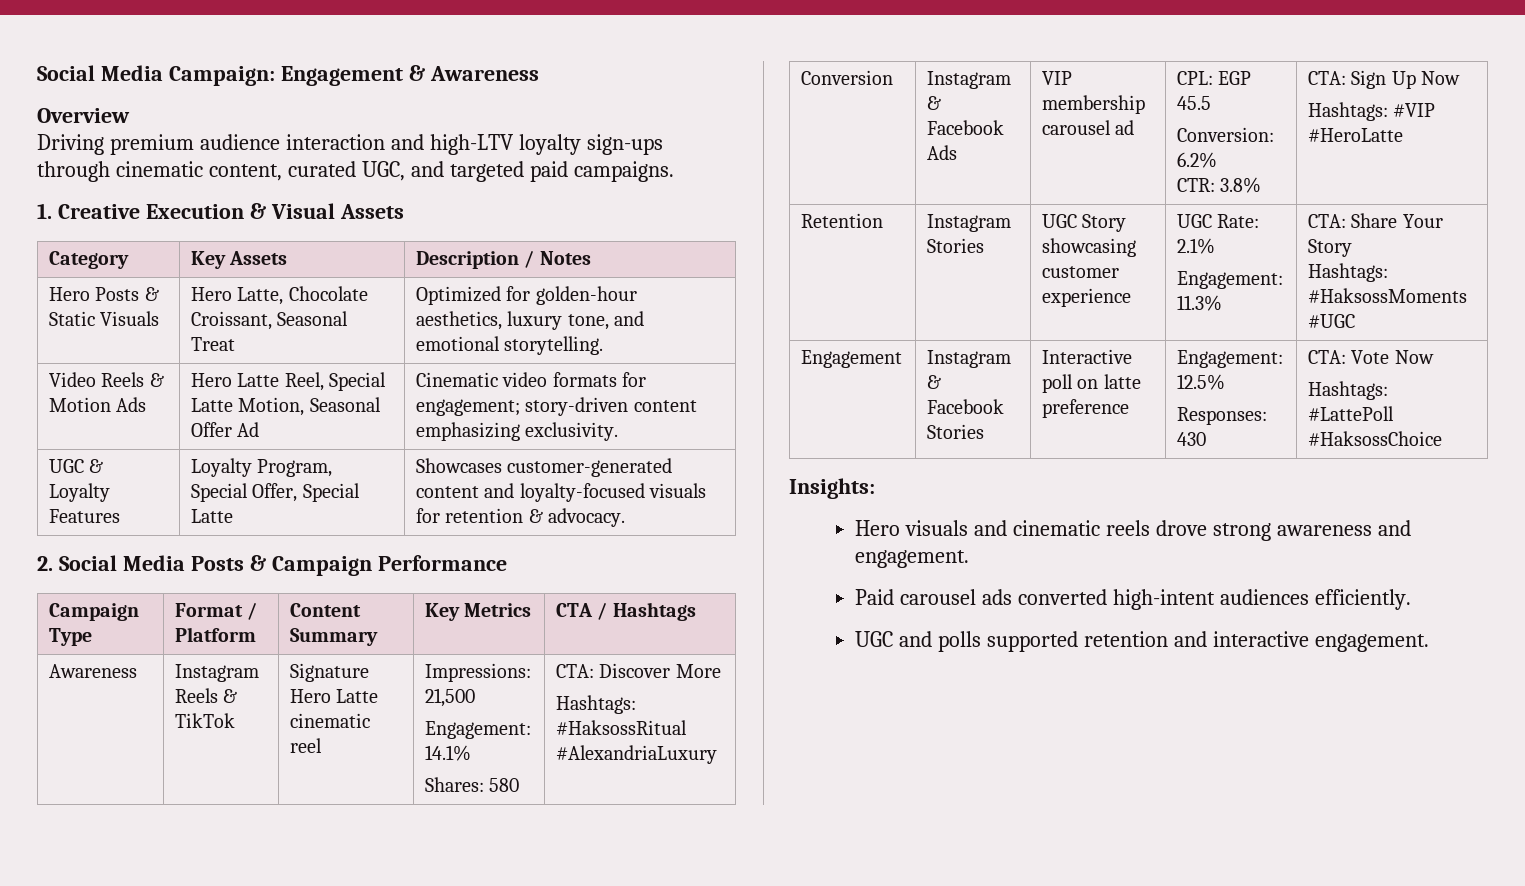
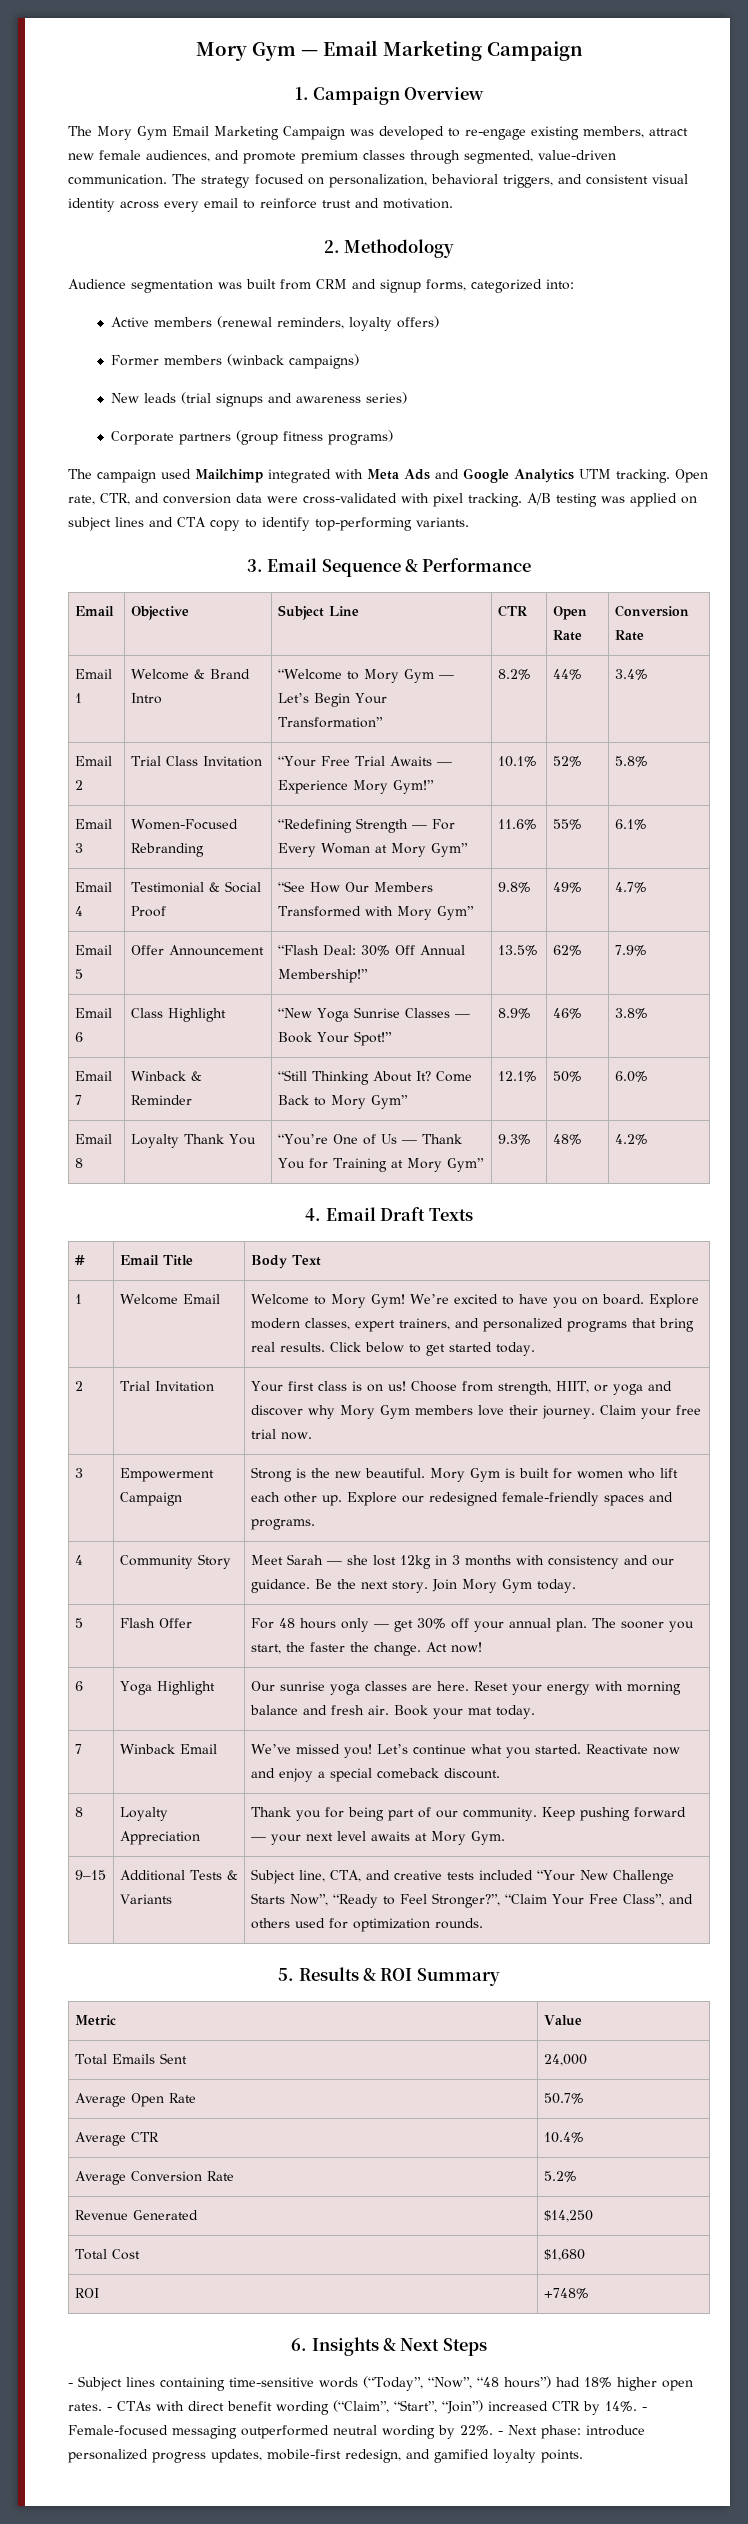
[37,65,539,86] [37,108,130,123] [37,134,663,155] [37,161,674,182] [37,203,404,219] [48,251,129,269] [190,251,288,269] [415,251,591,269] [48,287,159,301] [48,311,160,326] [190,286,368,305] [190,311,349,330] [190,337,235,351] [415,286,637,305] [415,311,645,330] [415,336,604,355] [48,372,164,387] [48,397,147,412] [190,372,387,391] [190,397,381,416] [190,422,260,437] [415,372,647,387] [415,397,697,416] [415,422,619,441] [48,459,104,473] [48,483,110,502] [48,509,120,523] [190,458,333,477] [190,483,360,502] [190,509,233,523] [415,458,673,477] [415,483,707,502] [415,508,626,527] [37,555,507,576] [48,603,139,621] [48,628,92,646] [174,603,258,620] [174,627,256,642] [289,603,361,617] [289,628,378,646] [424,603,532,621] [555,602,696,621] [48,664,137,678] [174,664,259,682] [174,688,238,703] [174,713,235,728] [289,663,369,682] [289,689,379,703] [289,713,370,728] [289,738,322,753] [424,663,531,682] [424,688,475,707] [424,721,531,739] [424,745,471,761] [424,777,520,792] [555,663,721,678] [555,695,636,714] [555,720,687,735] [555,745,717,764] [800,70,893,85] [926,71,1011,89] [926,96,941,110] [926,120,1004,135] [926,145,957,160] [1041,71,1072,85] [1041,95,1145,114] [1041,120,1135,135] [1176,71,1252,85] [1176,96,1211,110] [1176,127,1274,142] [1176,152,1217,168] [1176,177,1262,193] [1307,70,1461,89] [1307,102,1436,121] [1307,128,1403,142] [800,213,883,228] [926,214,1011,232] [926,238,984,253] [1041,214,1127,232] [1041,238,1136,257] [1041,266,1119,278] [1041,288,1131,307] [1176,214,1260,228] [1176,238,1215,254] [1176,271,1283,289] [1176,295,1222,311] [1307,213,1443,228] [1307,239,1352,257] [1307,263,1388,282] [1307,288,1467,303] [1307,314,1355,328] [800,350,902,368] [926,350,1011,368] [926,375,941,389] [926,399,1004,414] [926,424,984,439] [1041,349,1132,364] [1041,374,1141,393] [1041,399,1129,418] [1176,350,1283,368] [1176,374,1225,390] [1176,407,1267,425] [1176,432,1206,446] [1307,350,1434,364] [1307,381,1388,400] [1307,406,1394,421] [1307,431,1442,446] [789,478,875,499] [855,520,1411,541] [855,550,970,568] [855,589,1412,610] [855,631,1430,652] Social Media Campaign: Engagement & Awareness // Overview // Driving premium audience interaction and high-LTV loyalty sign-ups through cinematic content, curated UGC, and targeted paid campaigns. // 1. Creative Execution & Visual Assets // Category | Key Assets | Description / Notes // Hero Posts & Static Visuals | Hero Latte, Chocolate Croissant, Seasonal Treat | Optimized for golden-hour aesthetics, luxury tone, and emotional storytelling. // Video Reels & Motion Ads | Hero Latte Reel, Special Latte Motion, Seasonal Offer Ad | Cinematic video formats for engagement; story-driven content emphasizing exclusivity. // UGC & Loyalty Features | Loyalty Program, Special Offer, Special Latte | Showcases customer-generated content and loyalty-focused visuals for retention & advocacy. // 2. Social Media Posts & Campaign Performance // Campaign Type | Format / Platform | Content Summary | Key Metrics | CTA / Hashtags // Awareness | Instagram Reels & TikTok | Signature Hero Latte cinematic reel | Impressions: 21,500 // Engagement: 14.1% // Shares: 580 | CTA: Discover More // Hashtags: #HaksossRitual #AlexandriaLuxury // Conversion | Instagram & Facebook Ads | VIP membership carousel ad | CPL: EGP 45.5 // Conversion: 6.2% // CTR: 3.8% | CTA: Sign Up Now // Hashtags: #VIP #HeroLatte // Retention | Instagram Stories | UGC Story showcasing customer experience | UGC Rate: 2.1% // Engagement: 11.3% | CTA: Share Your Story // Hashtags: #HaksossMoments #UGC // Engagement | Instagram & Facebook Stories | Interactive poll on latte preference | Engagement: 12.5% // Responses: 430 | CTA: Vote Now // Hashtags: #LattePoll #HaksossChoice // Insights: // Hero visuals and cinematic reels drove strong awareness and engagement. // Paid carousel ads converted high-intent audiences efficiently. // UGC and polls supported retention and interactive engagement. -> [195,40,583,61] [294,87,485,105] [68,126,688,140] [68,150,616,164] [68,174,688,188] [68,198,453,212] [323,239,455,258] [68,279,574,293] [110,316,439,331] [110,354,359,369] [110,392,407,407] [110,430,393,445] [68,468,708,483] [68,493,697,507] [68,517,469,531] [246,558,532,577] [74,606,114,616] [130,606,189,620] [277,605,359,620] [497,605,527,617] [552,606,587,620] [552,630,582,641] [614,605,689,617] [614,630,644,641] [74,669,112,679] [74,693,82,703] [130,669,250,680] [130,693,162,704] [277,669,454,683] [277,693,387,707] [277,717,383,728] [497,669,531,680] [552,669,582,680] [614,669,648,680] [74,756,112,766] [74,780,83,790] [130,756,262,767] [277,756,452,767] [277,780,434,794] [497,756,537,767] [552,756,582,767] [614,756,648,767] [74,819,112,829] [74,843,83,853] [130,819,238,830] [130,843,204,857] [277,818,455,833] [277,843,468,857] [497,819,537,830] [552,819,582,830] [614,819,647,830] [74,882,112,892] [74,906,83,916] [130,881,261,893] [130,906,166,917] [277,881,433,893] [277,906,474,920] [497,882,531,893] [552,882,582,893] [614,882,647,893] [74,945,112,955] [74,969,83,979] [130,945,264,956] [277,945,465,956] [277,969,368,983] [497,945,538,956] [552,945,582,956] [614,945,647,956] [74,1008,112,1018] [74,1032,83,1042] [130,1008,226,1022] [277,1007,470,1022] [277,1031,392,1046] [497,1008,531,1019] [552,1008,582,1019] [614,1008,648,1019] [74,1071,112,1081] [74,1095,82,1105] [130,1071,202,1081] [130,1095,192,1105] [277,1070,472,1085] [277,1095,408,1109] [497,1071,537,1082] [552,1071,582,1082] [614,1071,648,1082] [74,1134,112,1144] [74,1158,83,1168] [130,1134,256,1148] [277,1134,462,1145] [277,1158,484,1172] [497,1134,531,1145] [552,1134,582,1145] [614,1134,648,1145] [305,1207,473,1221] [74,1255,85,1265] [119,1255,193,1266] [250,1255,321,1269] [74,1294,82,1304] [119,1294,220,1305] [250,1294,699,1308] [250,1318,694,1332] [250,1342,535,1356] [74,1381,83,1391] [119,1381,214,1392] [250,1381,672,1395] [250,1405,701,1419] [250,1429,312,1440] [74,1468,83,1478] [119,1468,214,1482] [119,1492,182,1506] [250,1467,678,1482] [250,1492,673,1506] [250,1519,315,1530] [74,1555,83,1565] [119,1554,231,1569] [250,1554,674,1569] [250,1579,576,1593] [74,1618,83,1628] [119,1618,192,1628] [250,1618,694,1632] [250,1642,482,1656] [74,1681,83,1691] [119,1681,215,1695] [250,1681,681,1695] [249,1705,535,1719] [74,1744,82,1754] [119,1744,217,1754] [250,1744,680,1758] [250,1768,500,1782] [74,1807,83,1817] [119,1807,168,1821] [119,1831,200,1845] [250,1807,686,1821] [250,1831,505,1845] [74,1870,106,1880] [119,1870,238,1881] [119,1894,172,1904] [250,1869,674,1884] [250,1893,693,1908] [250,1918,483,1932] [278,1967,500,1986] [74,2015,116,2026] [543,2015,582,2026] [74,2053,187,2065] [543,2054,587,2066] [74,2093,196,2107] [543,2093,584,2104] [74,2132,159,2146] [543,2132,584,2143] [74,2171,234,2185] [543,2171,577,2182] [74,2210,198,2220] [543,2210,593,2222] [74,2249,140,2260] [543,2249,585,2261] [74,2288,99,2298] [543,2288,589,2299] [291,2337,487,2356] [68,2376,693,2391] [68,2400,647,2415] [68,2425,645,2439] [68,2449,583,2463] Mory Gym — Email Marketing Campaign // 1. Campaign Overview // The Mory Gym Email Marketing Campaign was developed to re-engage existing members, attract new female audiences, and promote premium classes through segmented, value-driven communication. The strategy focused on personalization, behavioral triggers, and consistent visual identity across every email to reinforce trust and motivation. // 2. Methodology // Audience segmentation was built from CRM and signup forms, categorized into: // Active members (renewal reminders, loyalty offers) // Former members (winback campaigns) // New leads (trial signups and awareness series) // Corporate partners (group fitness programs) // The campaign used Mailchimp integrated with Meta Ads and Google Analytics UTM tracking. Open rate, CTR, and conversion data were cross-validated with pixel tracking. A/B testing was applied on subject lines and CTA copy to identify top-performing variants. // 3. Email Sequence & Performance // Email | Objective | Subject Line | CTR | Open Rate | Conversion Rate // Email 1 | Welcome & Brand Intro | “Welcome to Mory Gym — Let’s Begin Your Transformation” | 8.2% | 44% | 3.4% // Email 2 | Trial Class Invitation | “Your Free Trial Awaits — Experience Mory Gym!” | 10.1% | 52% | 5.8% // Email 3 | Women-Focused Rebranding | “Redefining Strength — For Every Woman at Mory Gym” | 11.6% | 55% | 6.1% // Email 4 | Testimonial & Social Proof | “See How Our Members Transformed with Mory Gym” | 9.8% | 49% | 4.7% // Email 5 | Offer Announcement | “Flash Deal: 30% Off Annual Membership!” | 13.5% | 62% | 7.9% // Email 6 | Class Highlight | “New Yoga Sunrise Classes — Book Your Spot!” | 8.9% | 46% | 3.8% // Email 7 | Winback & Reminder | “Still Thinking About It? Come Back to Mory Gym” | 12.1% | 50% | 6.0% // Email 8 | Loyalty Thank You | “You’re One of Us — Thank You for Training at Mory Gym” | 9.3% | 48% | 4.2% // 4. Email Draft Texts // # | Email Title | Body Text // 1 | Welcome Email | Welcome to Mory Gym! We’re excited to have you on board. Explore modern classes, expert trainers, and personalized programs that bring real results. Click below to get started today. // 2 | Trial Invitation | Your first class is on us! Choose from strength, HIIT, or yoga and discover why Mory Gym members love their journey. Claim your free trial now. // 3 | Empowerment Campaign | Strong is the new beautiful. Mory Gym is built for women who lift each other up. Explore our redesigned female-friendly spaces and programs. // 4 | Community Story | Meet Sarah — she lost 12kg in 3 months with consistency and our guidance. Be the next story. Join Mory Gym today. // 5 | Flash Offer | For 48 hours only — get 30% off your annual plan. The sooner you start, the faster the change. Act now! // 6 | Yoga Highlight | Our sunrise yoga classes are here. Reset your energy with morning balance and fresh air. Book your mat today. // 7 | Winback Email | We’ve missed you! Let’s continue what you started. Reactivate now and enjoy a special comeback discount. // 8 | Loyalty Appreciation | Thank you for being part of our community. Keep pushing forward — your next level awaits at Mory Gym. // 9–15 | Additional Tests & Variants | Subject line, CTA, and creative tests included “Your New Challenge Starts Now”, “Ready to Feel Stronger?”, “Claim Your Free Class”, and others used for optimization rounds. // 5. Results & ROI Summary // Metric | Value // Total Emails Sent | 24,000 // Average Open Rate | 50.7% // Average CTR | 10.4% // Average Conversion Rate | 5.2% // Revenue Generated | $14,250 // Total Cost | $1,680 // ROI | +748% // 6. Insights & Next Steps // - Subject lines containing time-sensitive words (“Today”, “Now”, “48 hours”) had 18% higher open rates. - CTAs with direct benefit wording (“Claim”, “Start”, “Join”) increased CTR by 14%. - Female-focused messaging outperformed neutral wording by 22%. - Next phase: introduce personalized progress updates, mobile-first redesign, and gamified loyalty points.

